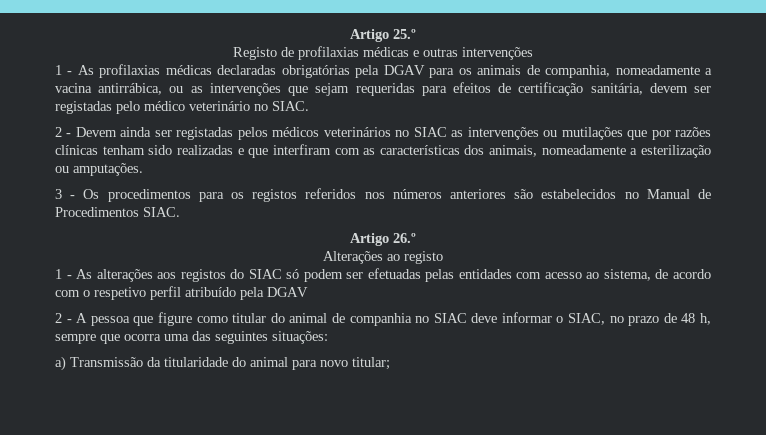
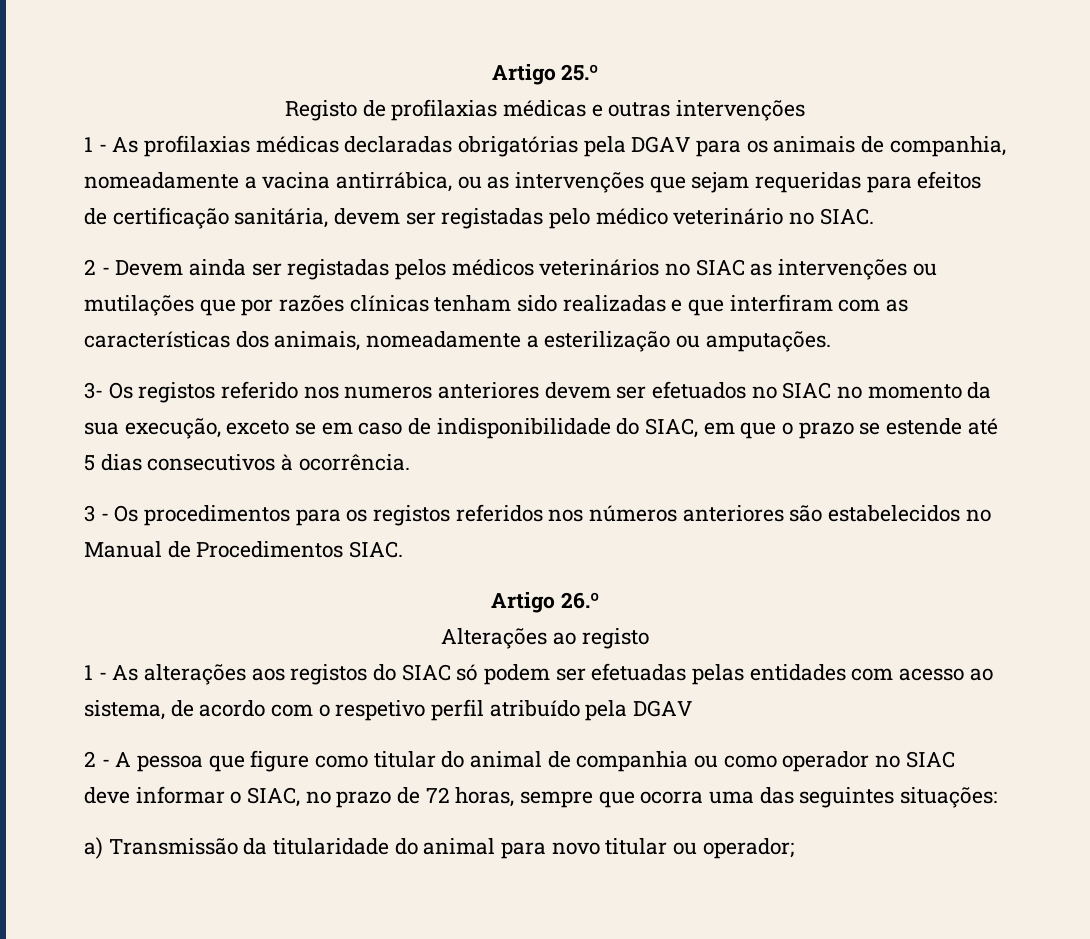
(143, 169) none -> [84,381,992,403] [84,418,998,439] [84,454,410,471] // 3- Os registos referido nos numeros anteriores devem ser efetuados no SIAC no momento da sua execução, exceto se em caso de indisponibilidade do SIAC, em que o prazo se estende até 5 dias consecutivos à ocorrência.
(412, 319) none -> [694,751,870,772] ou como operador
[681,313,711,325] 48 h, -> [425,787,515,807] 72 horas,
[352,357,390,370] titular; -> [605,838,794,859] titular ou operador;

